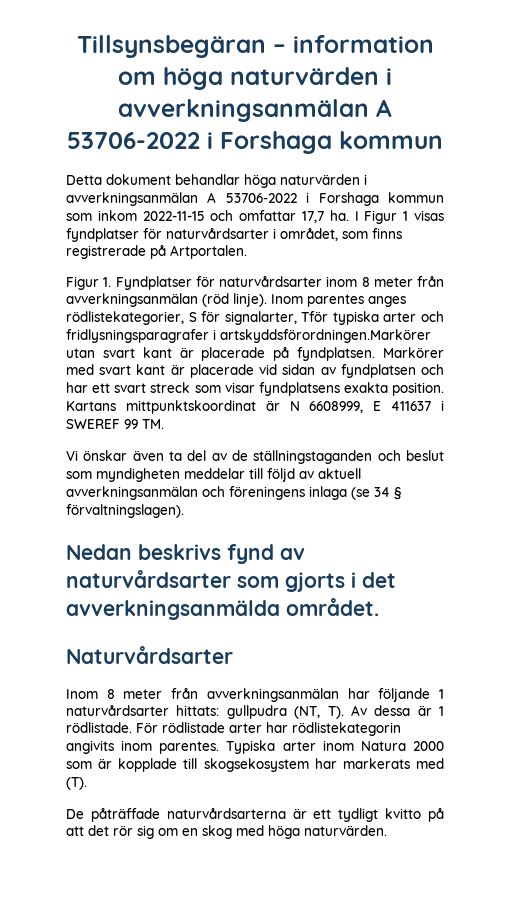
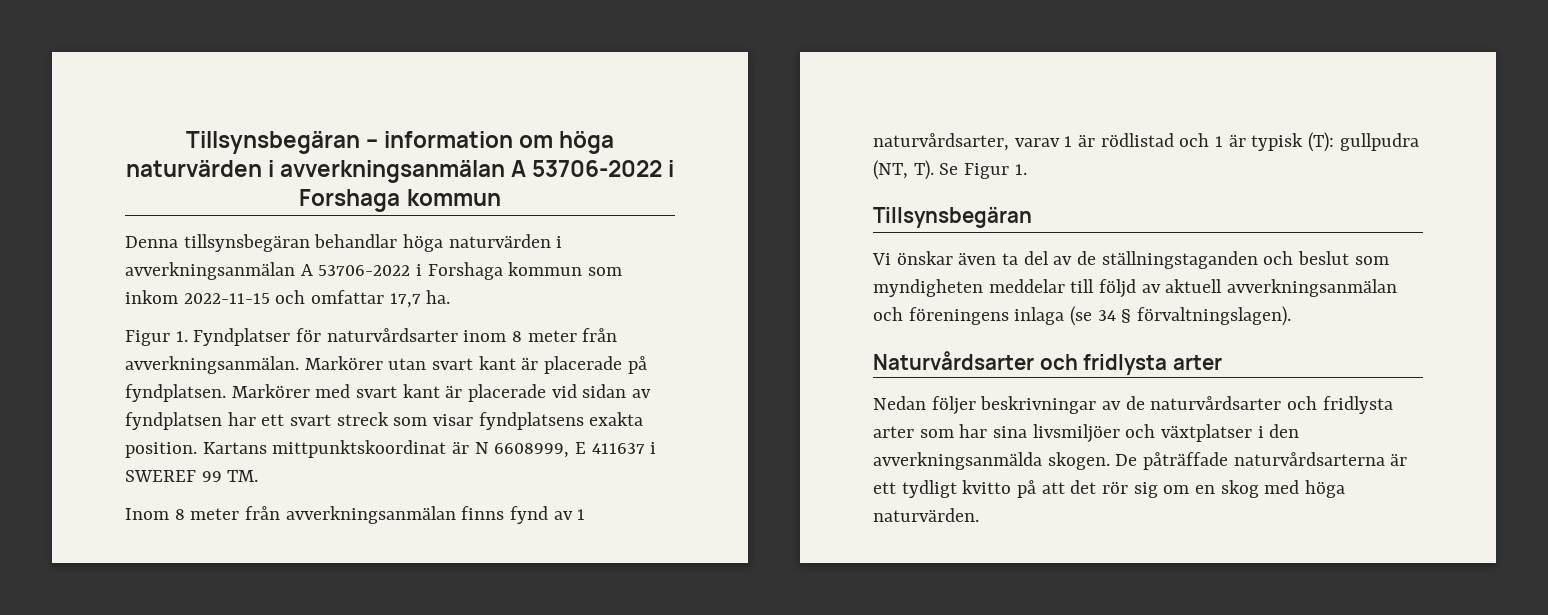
[66,174,171,185] Detta dokument -> [125,234,310,252] Denna tillsynsbegäran
[354,210,445,224] [66,227,402,242] [66,244,247,259] I Figur 1 visas fyndplatser för naturvårdsarter i området, som finns registrerade på Artportalen. -> (451, 297) none
[66,293,406,307] [66,311,444,325] [66,329,431,343] avverkningsanmälan (röd linje). Inom parentes anges rödlistekategorier, S för signalarter, Tför typiska arter och fridlysningsparagrafer i artskyddsförordningen.Markörer -> [125,356,383,374] avverkningsanmälan. Markörer
[421,364,445,375] och -> (222, 421) none
(164, 424) none -> [125,506,586,524] [873,132,1419,152] [873,160,1027,180] [873,207,1032,228] // Inom 8 meter från avverkningsanmälan finns fynd av 1 naturvårdsarter, varav 1 är rödlistad och 1 är typisk (T): gullpudra (NT, T). Se Figur 1. // Tillsynsbegäran
[66,544,305,564] [66,570,396,592] [66,598,379,620] [66,646,233,664] [66,687,445,702] [66,704,444,719] [66,722,401,736] [66,740,445,754] [66,758,444,772] [66,777,87,790] Nedan beskrivs fynd av naturvårdsarter som gjorts i det avverkningsanmälda området. // Naturvårdsarter // Inom 8 meter från avverkningsanmälan har följande 1 naturvårdsarter hittats: gullpudra (NT, T). Av dessa är 1 rödlistade. För rödlistade arter har rödlistekategorin angivits inom parentes. Typiska arter inom Natura 2000 som är kopplade till skogsekosystem har markerats med (T). // -> [873,351,1222,375] [873,396,1393,415] [873,424,1300,443] [873,452,1110,470] Naturvårdsarter och fridlysta arter // Nedan följer beskrivningar av de naturvårdsarter och fridlysta arter som har sina livsmiljöer och växtplatser i den avverkningsanmälda skogen.

